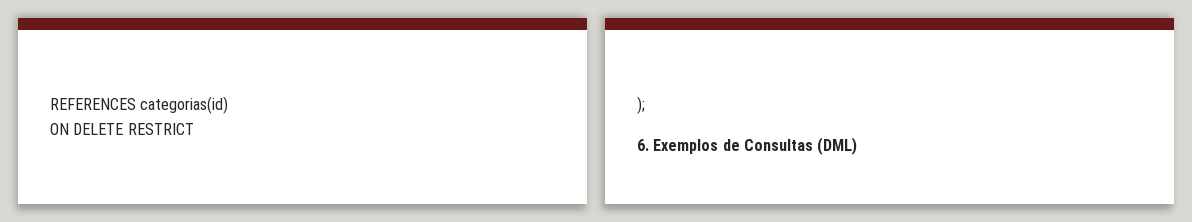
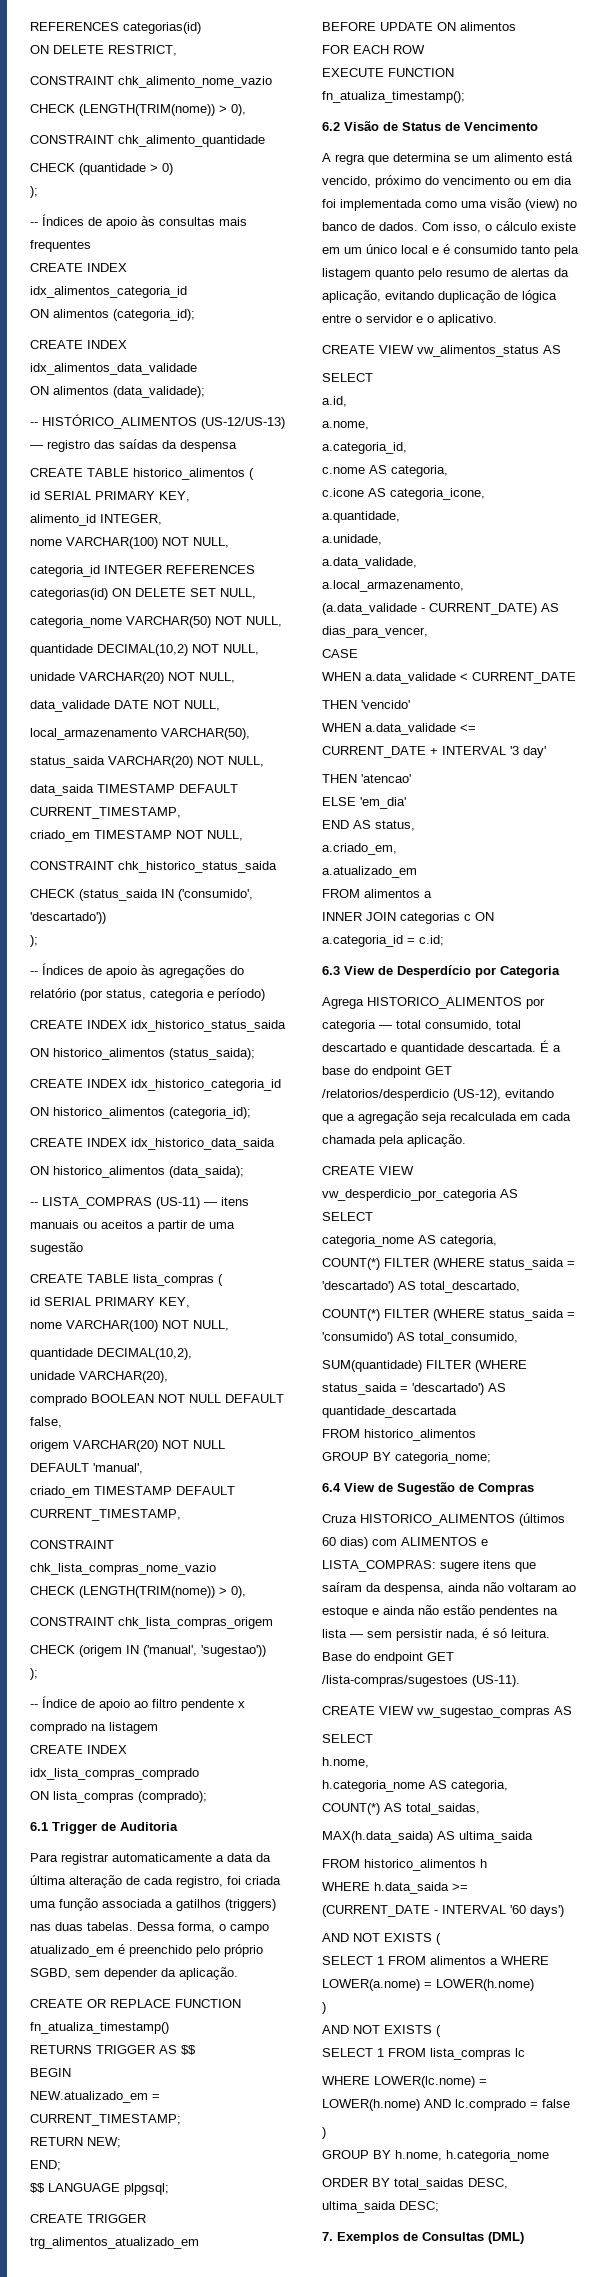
[127,123,194,135] [637,96,645,114] [637,139,649,151] RESTRICT // ); // 6. -> [108,45,177,56] [30,76,272,88] [30,104,246,116] [30,135,265,147] [30,163,173,175] [30,186,38,198] [30,214,247,229] [30,240,91,252] [30,263,127,272] [30,286,187,298] [30,309,195,321] [30,340,127,349] [30,363,197,375] [30,386,205,398] [30,414,285,429] [30,439,237,452] [30,468,254,480] [30,491,190,502] [30,514,162,526] [30,537,229,549] [30,565,255,577] [30,588,256,600] [30,616,282,628] [30,644,259,656] [30,672,235,684] [30,700,220,712] [30,728,250,740] [30,756,264,768] [30,784,238,796] [30,807,181,819] [30,830,243,842] [30,861,277,873] [30,889,253,901] [30,912,106,924] [30,935,38,947] [30,963,244,978] [30,988,265,1001] [30,1020,286,1032] [30,1048,255,1060] [30,1079,281,1091] [30,1107,251,1119] [30,1138,275,1150] [30,1166,244,1178] [30,1197,249,1209] [30,1220,235,1232] [30,1242,83,1255] [30,1274,223,1286] [30,1297,190,1308] [30,1320,229,1332] [30,1348,192,1360] [30,1371,168,1383] [30,1394,284,1406] [30,1417,62,1428] [30,1440,225,1452] [30,1463,143,1474] [30,1486,235,1498] [30,1509,181,1521] [30,1540,114,1549] [30,1563,216,1575] [30,1586,246,1598] [30,1617,273,1629] [30,1645,266,1657] [30,1668,38,1680] [30,1696,245,1711] [30,1722,158,1734] [30,1745,127,1754] [30,1768,199,1780] [30,1791,207,1803] [30,1822,178,1834] [30,1853,271,1865] [30,1875,281,1888] [30,1898,276,1911] [30,1922,269,1934] [30,1944,263,1957] [30,1967,238,1980] [30,1999,241,2008] [30,2022,169,2034] [30,2045,196,2055] [30,2068,71,2077] [30,2091,160,2103] [30,2114,181,2126] [30,2137,121,2148] [30,2160,61,2171] [30,2183,169,2195] [30,2214,146,2223] [30,2237,199,2249] [322,22,516,31] [322,45,425,54] [322,68,454,77] [322,91,465,103] [322,121,538,131] [322,152,573,165] [322,175,572,188] [322,198,577,211] [322,221,576,233] [322,244,579,257] [322,268,569,280] [322,290,557,303] [322,314,497,326] [322,345,561,357] [322,373,373,382] [322,396,347,407] [322,421,369,430] [322,442,407,454] [322,465,448,477] [322,488,485,500] [322,511,400,523] [322,534,382,545] [322,557,417,569] [322,580,464,592] [322,603,559,615] [322,626,428,638] [322,649,358,658] [322,672,576,684] [322,700,410,709] [322,723,476,735] [322,746,546,758] [322,774,411,783] [322,797,406,809] [322,820,415,831] [322,843,397,855] [322,866,417,878] [322,889,432,898] [322,912,494,924] [322,935,444,947] [322,965,560,978] [322,997,545,1009] [322,1020,521,1032] [322,1040,561,1055] [322,1066,452,1078] [322,1089,554,1101] [322,1111,571,1124] [322,1134,466,1147] [322,1166,414,1175] [322,1189,518,1201] [322,1212,373,1221] [322,1235,497,1247] [322,1258,575,1270] [322,1281,520,1293] [322,1309,575,1321] [322,1332,518,1344] [322,1360,527,1372] [322,1383,506,1395] [322,1406,457,1418] [322,1429,476,1441] [322,1452,491,1464] [322,1482,534,1495] [322,1513,565,1526] [322,1537,488,1549] [322,1560,536,1572] [322,1582,576,1595] [322,1605,558,1618] [322,1628,550,1641] [322,1652,454,1664] [322,1675,520,1687] [322,1706,572,1718] [322,1734,373,1743] [322,1757,369,1768] [322,1780,508,1792] [322,1803,480,1815] [322,1831,533,1843] [322,1859,487,1871] [322,1882,468,1894] [322,1905,564,1917] [322,1933,441,1945] [322,1956,549,1965] [322,1979,534,1991] [322,2002,326,2014] [322,2025,441,2037] [322,2048,525,2060] [322,2076,487,2088] [322,2099,570,2111] [322,2127,326,2139] [322,2150,549,2162] [322,2178,508,2190] [322,2201,439,2213] [322,2232,333,2241] RESTRICT, // CONSTRAINT chk_alimento_nome_vazio // CHECK (LENGTH(TRIM(nome)) > 0), // CONSTRAINT chk_alimento_quantidade // CHECK (quantidade > 0) // ); // -- Índices de apoio às consultas mais frequentes // CREATE INDEX idx_alimentos_categoria_id // ON alimentos (categoria_id); // CREATE INDEX idx_alimentos_data_validade // ON alimentos (data_validade); // -- HISTÓRICO_ALIMENTOS (US-12/US-13) — registro das saídas da despensa // CREATE TABLE historico_alimentos ( // id SERIAL PRIMARY KEY, // alimento_id INTEGER, // nome VARCHAR(100) NOT NULL, // categoria_id INTEGER REFERENCES categorias(id) ON DELETE SET NULL, // categoria_nome VARCHAR(50) NOT NULL, // quantidade DECIMAL(10,2) NOT NULL, // unidade VARCHAR(20) NOT NULL, // data_validade DATE NOT NULL, // local_armazenamento VARCHAR(50), // status_saida VARCHAR(20) NOT NULL, // data_saida TIMESTAMP DEFAULT CURRENT_TIMESTAMP, // criado_em TIMESTAMP NOT NULL, // CONSTRAINT chk_historico_status_saida // CHECK (status_saida IN ('consumido', 'descartado')) // ); // -- Índices de apoio às agregações do relatório (por status, categoria e período) // CREATE INDEX idx_historico_status_saida // ON historico_alimentos (status_saida); // CREATE INDEX idx_historico_categoria_id // ON historico_alimentos (categoria_id); // CREATE INDEX idx_historico_data_saida // ON historico_alimentos (data_saida); // -- LISTA_COMPRAS (US-11) — itens manuais ou aceitos a partir de uma sugestão // CREATE TABLE lista_compras ( // id SERIAL PRIMARY KEY, // nome VARCHAR(100) NOT NULL, // quantidade DECIMAL(10,2), // unidade VARCHAR(20), // comprado BOOLEAN NOT NULL DEFAULT false, // origem VARCHAR(20) NOT NULL DEFAULT 'manual', // criado_em TIMESTAMP DEFAULT CURRENT_TIMESTAMP, // CONSTRAINT chk_lista_compras_nome_vazio // CHECK (LENGTH(TRIM(nome)) > 0), // CONSTRAINT chk_lista_compras_origem // CHECK (origem IN ('manual', 'sugestao')) // ); // -- Índice de apoio ao filtro pendente x comprado na listagem // CREATE INDEX idx_lista_compras_comprado // ON lista_compras (comprado); // 6.1 Trigger de Auditoria // Para registrar automaticamente a data da última alteração de cada registro, foi criada uma função associada a gatilhos (triggers) nas duas tabelas. Dessa forma, o campo atualizado_em é preenchido pelo próprio SGBD, sem depender da aplicação. // CREATE OR REPLACE FUNCTION fn_atualiza_timestamp() // RETURNS TRIGGER AS $$ // BEGIN // NEW.atualizado_em = CURRENT_TIMESTAMP; // RETURN NEW; // END; // $$ LANGUAGE plpgsql; // CREATE TRIGGER trg_alimentos_atualizado_em // BEFORE UPDATE ON alimentos // FOR EACH ROW // EXECUTE FUNCTION fn_atualiza_timestamp(); // 6.2 Visão de Status de Vencimento // A regra que determina se um alimento está vencido, próximo do vencimento ou em dia foi implementada como uma visão (view) no banco de dados. Com isso, o cálculo existe em um único local e é consumido tanto pela listagem quanto pelo resumo de alertas da aplicação, evitando duplicação de lógica entre o servidor e o aplicativo. // CREATE VIEW vw_alimentos_status AS // SELECT // a.id, // a.nome, // a.categoria_id, // c.nome AS categoria, // c.icone AS categoria_icone, // a.quantidade, // a.unidade, // a.data_validade, // a.local_armazenamento, // (a.data_validade - CURRENT_DATE) AS dias_para_vencer, // CASE // WHEN a.data_validade < CURRENT_DATE // THEN 'vencido' // WHEN a.data_validade <= CURRENT_DATE + INTERVAL '3 day' // THEN 'atencao' // ELSE 'em_dia' // END AS status, // a.criado_em, // a.atualizado_em // FROM alimentos a // INNER JOIN categorias c ON a.categoria_id = c.id; // 6.3 View de Desperdício por Categoria // Agrega HISTORICO_ALIMENTOS por categoria — total consumido, total descartado e quantidade descartada. É a base do endpoint GET /relatorios/desperdicio (US-12), evitando que a agregação seja recalculada em cada chamada pela aplicação. // CREATE VIEW vw_desperdicio_por_categoria AS // SELECT // categoria_nome AS categoria, // COUNT(*) FILTER (WHERE status_saida = 'descartado') AS total_descartado, // COUNT(*) FILTER (WHERE status_saida = 'consumido') AS total_consumido, // SUM(quantidade) FILTER (WHERE status_saida = 'descartado') AS quantidade_descartada // FROM historico_alimentos // GROUP BY categoria_nome; // 6.4 View de Sugestão de Compras // Cruza HISTORICO_ALIMENTOS (últimos 60 dias) com ALIMENTOS e LISTA_COMPRAS: sugere itens que saíram da despensa, ainda não voltaram ao estoque e ainda não estão pendentes na lista — sem persistir nada, é só leitura. Base do endpoint GET /lista-compras/sugestoes (US-11). // CREATE VIEW vw_sugestao_compras AS // SELECT // h.nome, // h.categoria_nome AS categoria, // COUNT(*) AS total_saidas, // MAX(h.data_saida) AS ultima_saida // FROM historico_alimentos h // WHERE h.data_saida >= (CURRENT_DATE - INTERVAL '60 days') // AND NOT EXISTS ( // SELECT 1 FROM alimentos a WHERE LOWER(a.nome) = LOWER(h.nome) // ) // AND NOT EXISTS ( // SELECT 1 FROM lista_compras lc // WHERE LOWER(lc.nome) = LOWER(h.nome) AND lc.comprado = false // ) // GROUP BY h.nome, h.categoria_nome // ORDER BY total_saidas DESC, ultima_saida DESC; // 7.

